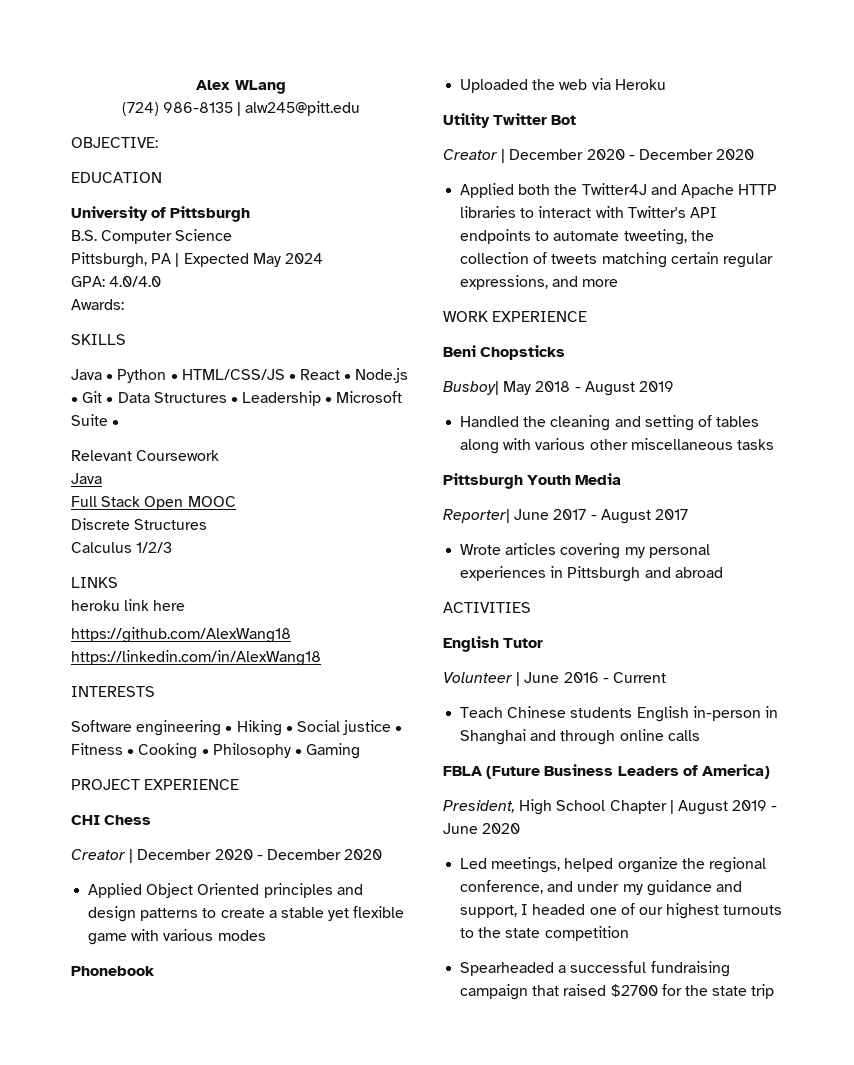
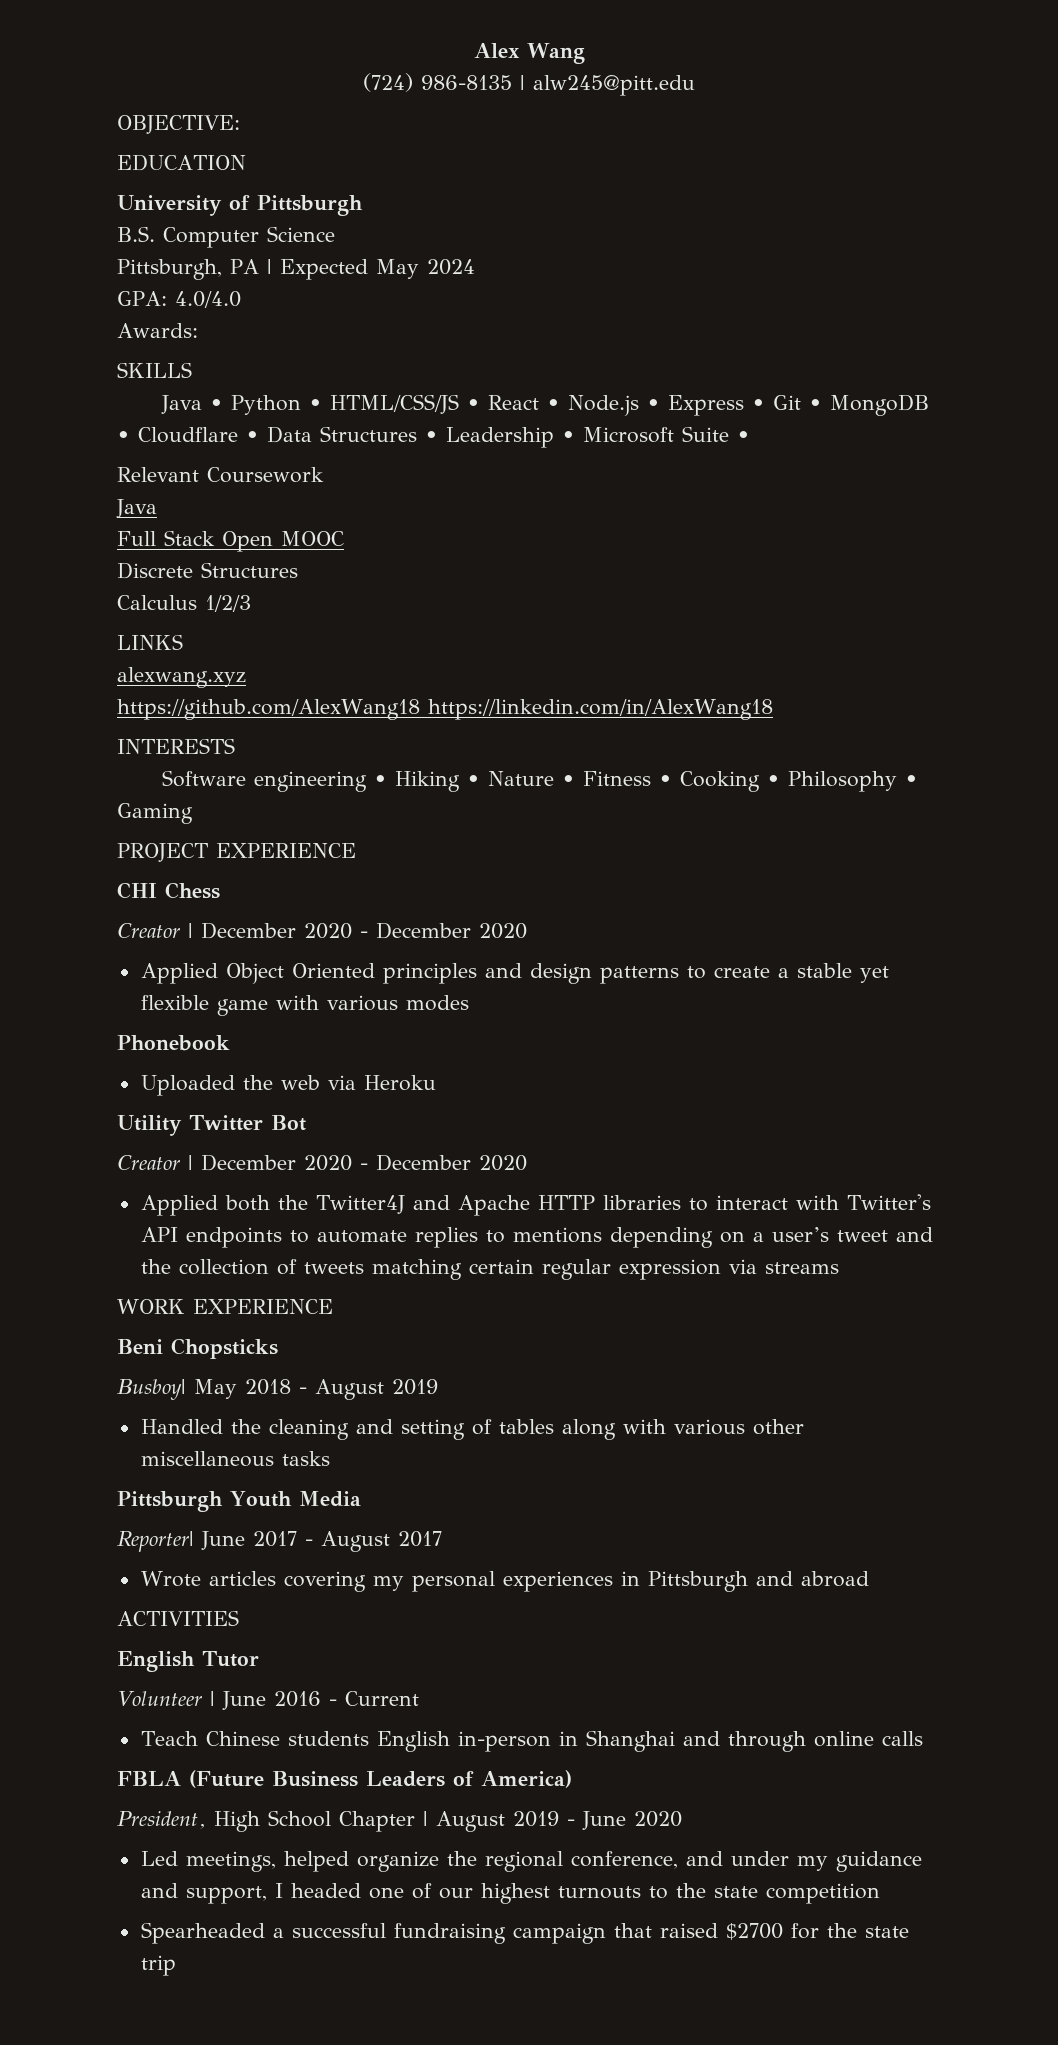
[234,80,286,94] WLang -> [526,43,585,64] Wang
[82,391,103,403] Git -> [667,394,929,416] [117,427,238,443] Express • Git • MongoDB • Cloudflare
[71,599,186,611] heroku link here -> [117,667,246,688] alexwang.xyz
[296,720,392,735] Social justice -> [487,771,554,786] Nature
[623,229,687,245] tweeting, -> [414,1227,933,1248] replies to mentions depending on a user’s tweet and
[460,275,619,290] expressions, and more -> [618,1259,839,1280] expression via streams

